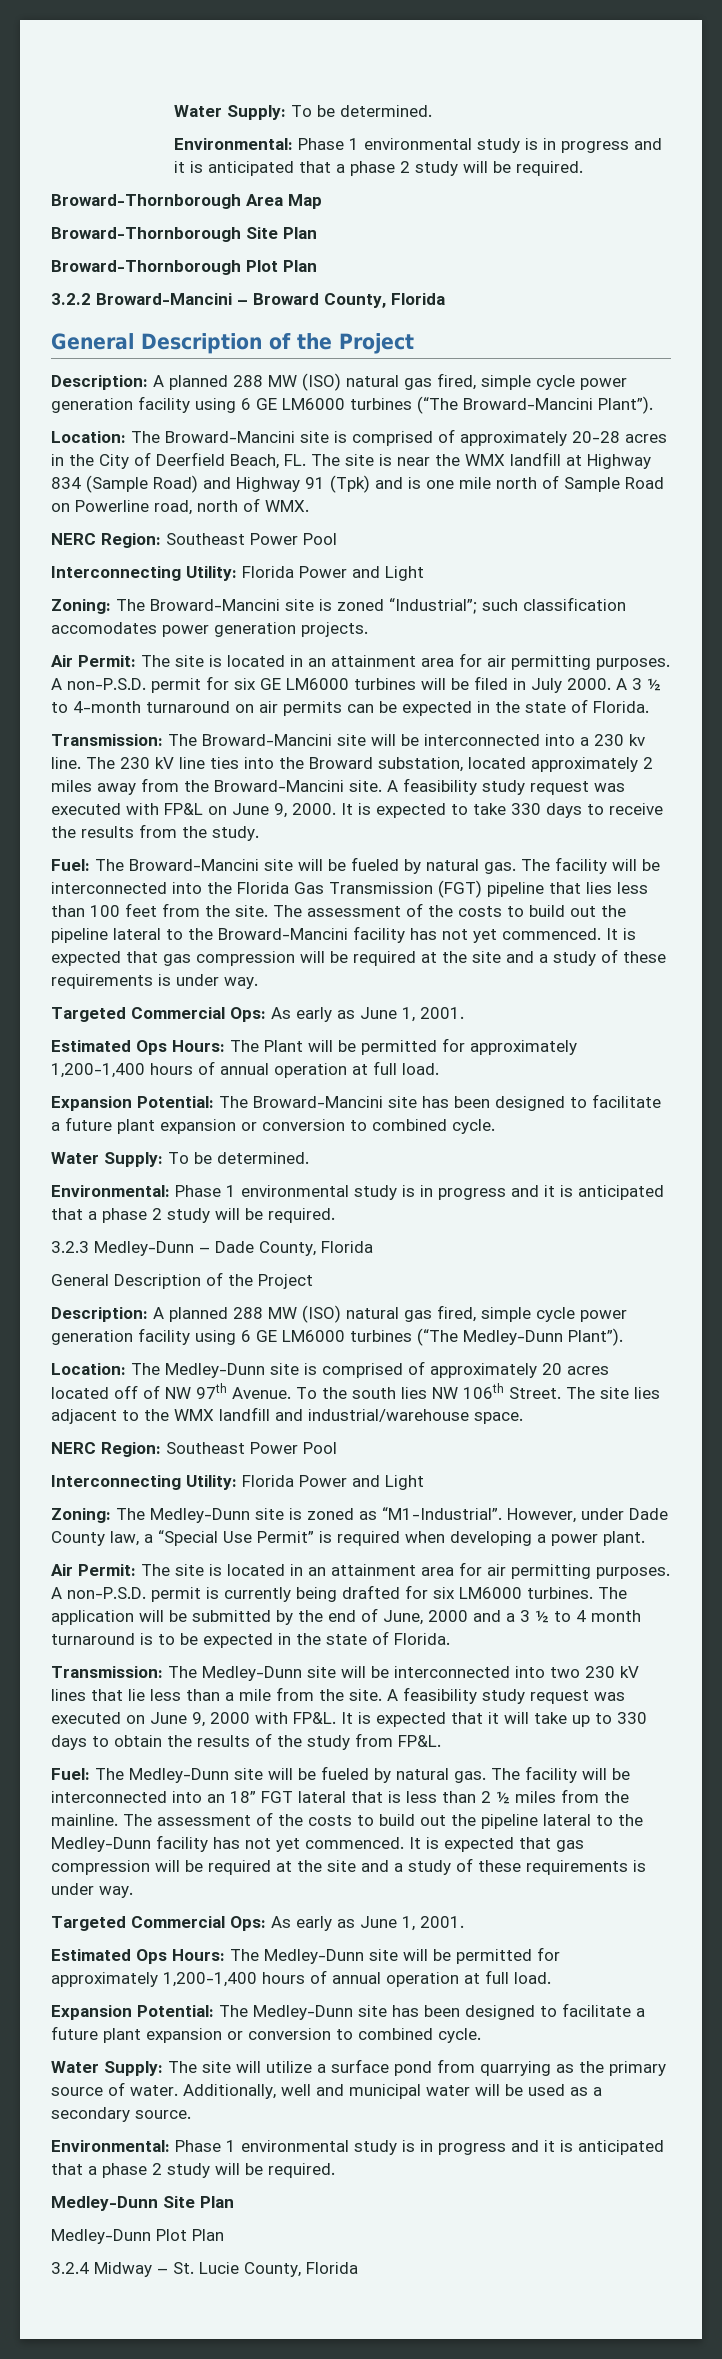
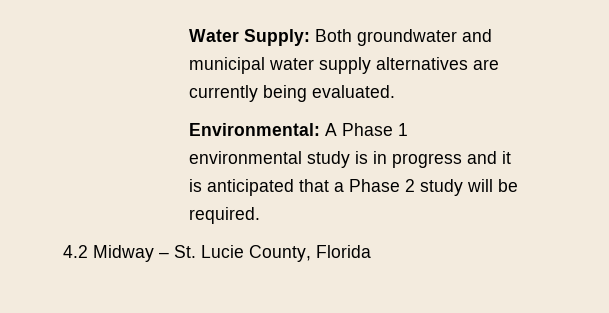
[174,105,433,120] [174,138,294,150] Water Supply: To be determined. // Environmental: -> [189,29,493,46] [189,57,500,74] [189,85,396,102] [189,123,338,136] Water Supply: Both groundwater and municipal water supply alternatives are currently being evaluated. // Environmental: A
[350,161,584,176] [51,194,322,209] [51,227,317,242] [51,260,317,275] [51,293,445,308] [51,333,414,354] [51,373,627,391] [51,396,653,414] [51,429,667,446] [51,452,651,469] [51,475,664,493] [51,498,309,515] [51,533,337,548] [51,566,424,581] [51,597,626,614] [51,622,368,637] [51,653,670,670] [51,676,661,693] [51,699,649,716] [51,734,645,746] [51,757,653,772] [51,778,625,795] [51,803,663,818] [51,824,259,841] [51,857,660,874] [51,880,648,898] [51,903,626,917] [51,926,636,943] [51,949,666,966] [51,974,258,989] [51,1007,464,1022] [51,1038,577,1055] [51,1061,439,1078] [51,1094,661,1111] [51,1117,495,1134] [51,1152,309,1167] [51,1185,664,1200] [51,1208,335,1223] [51,1241,373,1256] [51,1272,313,1289] [51,1305,627,1323] [51,1328,623,1346] [51,1361,609,1378] [51,1383,660,1399] [51,1407,523,1424] [51,1442,337,1457] [51,1475,424,1490] [51,1507,668,1523] [51,1530,645,1546] [51,1562,670,1579] [51,1585,627,1602] [51,1608,641,1625] [51,1631,450,1648] [51,1666,639,1681] [51,1687,625,1704] [51,1712,647,1727] [51,1733,441,1750] [51,1766,630,1783] [51,1789,629,1804] [51,1812,643,1829] [51,1835,584,1852] [51,1858,646,1875] [51,1883,133,1898] [51,1916,464,1931] [51,1947,560,1964] [51,1970,551,1987] [51,2003,645,2020] [51,2026,481,2043] [51,2059,666,2076] [51,2082,602,2099] [51,2107,191,2122] [51,2140,664,2155] [51,2163,335,2178] [51,2196,234,2211] [51,2229,224,2244] [51,2262,89,2274] phase 2 study will be required. // Broward-Thornborough Area Map // Broward-Thornborough Site Plan // Broward-Thornborough Plot Plan // 3.2.2 Broward-Mancini – Broward County, Florida // General Description of the Project // Description: A planned 288 MW (ISO) natural gas fired, simple cycle power generation facility using 6 GE LM6000 turbines (“The Broward-Mancini Plant”). // Location: The Broward-Mancini site is comprised of approximately 20-28 acres in the City of Deerfield Beach, FL. The site is near the WMX landfill at Highway 834 (Sample Road) and Highway 91 (Tpk) and is one mile north of Sample Road on Powerline road, north of WMX. // NERC Region: Southeast Power Pool // Interconnecting Utility: Florida Power and Light // Zoning: The Broward-Mancini site is zoned “Industrial”; such classification accomodates power generation projects. // Air Permit: The site is located in an attainment area for air permitting purposes. A non-P.S.D. permit for six GE LM6000 turbines will be filed in July 2000. A 3 ½ to 4-month turnaround on air permits can be expected in the state of Florida. // Transmission: The Broward-Mancini site will be interconnected into a 230 kv line. The 230 kV line ties into the Broward substation, located approximately 2 miles away from the Broward-Mancini site. A feasibility study request was executed with FP&L on June 9, 2000. It is expected to take 330 days to receive the results from the study. // Fuel: The Broward-Mancini site will be fueled by natural gas. The facility will be interconnected into the Florida Gas Transmission (FGT) pipeline that lies less than 100 feet from the site. The assessment of the costs to build out the pipeline lateral to the Broward-Mancini facility has not yet commenced. It is expected that gas compression will be required at the site and a study of these requirements is under way. // Targeted Commercial Ops: As early as June 1, 2001. // Estimated Ops Hours: The Plant will be permitted for approximately 1,200-1,400 hours of annual operation at full load. // Expansion Potential: The Broward-Mancini site has been designed to facilitate a future plant expansion or conversion to combined cycle. // Water Supply: To be determined. // Environmental: Phase 1 environmental study is in progress and it is anticipated that a phase 2 study will be required. // 3.2.3 Medley-Dunn – Dade County, Florida // General Description of the Project // Description: A planned 288 MW (ISO) natural gas fired, simple cycle power generation facility using 6 GE LM6000 turbines (“The Medley-Dunn Plant”). // Location: The Medley-Dunn site is comprised of approximately 20 acres located off of NW 97th Avenue. To the south lies NW 106th Street. The site lies adjacent to the WMX landfill and industrial/warehouse space. // NERC Region: Southeast Power Pool // Interconnecting Utility: Florida Power and Light // Zoning: The Medley-Dunn site is zoned as “M1-Industrial”. However, under Dade County law, a “Special Use Permit” is required when developing a power plant. // Air Permit: The site is located in an attainment area for air permitting purposes. A non-P.S.D. permit is currently being drafted for six LM6000 turbines. The application will be submitted by the end of June, 2000 and a 3 ½ to 4 month turnaround is to be expected in the state of Florida. // Transmission: The Medley-Dunn site will be interconnected into two 230 kV lines that lie less than a mile from the site. A feasibility study request was executed on June 9, 2000 with FP&L. It is expected that it will take up to 330 days to obtain the results of the study from FP&L. // Fuel: The Medley-Dunn site will be fueled by natural gas. The facility will be interconnected into an 18” FGT lateral that is less than 2 ½ miles from the mainline. The assessment of the costs to build out the pipeline lateral to the Medley-Dunn facility has not yet commenced. It is expected that gas compression will be required at the site and a study of these requirements is under way. // Targeted Commercial Ops: As early as June 1, 2001. // Estimated Ops Hours: The Medley-Dunn site will be permitted for approximately 1,200-1,400 hours of annual operation at full load. // Expansion Potential: The Medley-Dunn site has been designed to facilitate a future plant expansion or conversion to combined cycle. // Water Supply: The site will utilize a surface pond from quarrying as the primary source of water. Additionally, well and municipal water will be used as a secondary source. // Environmental: Phase 1 environmental study is in progress and it is anticipated that a phase 2 study will be required. // Medley-Dunn Site Plan // Medley-Dunn Plot Plan // 3.2.4 -> [349,179,519,196] [189,207,261,224] [63,245,88,258] Phase 2 study will be required. // 4.2

